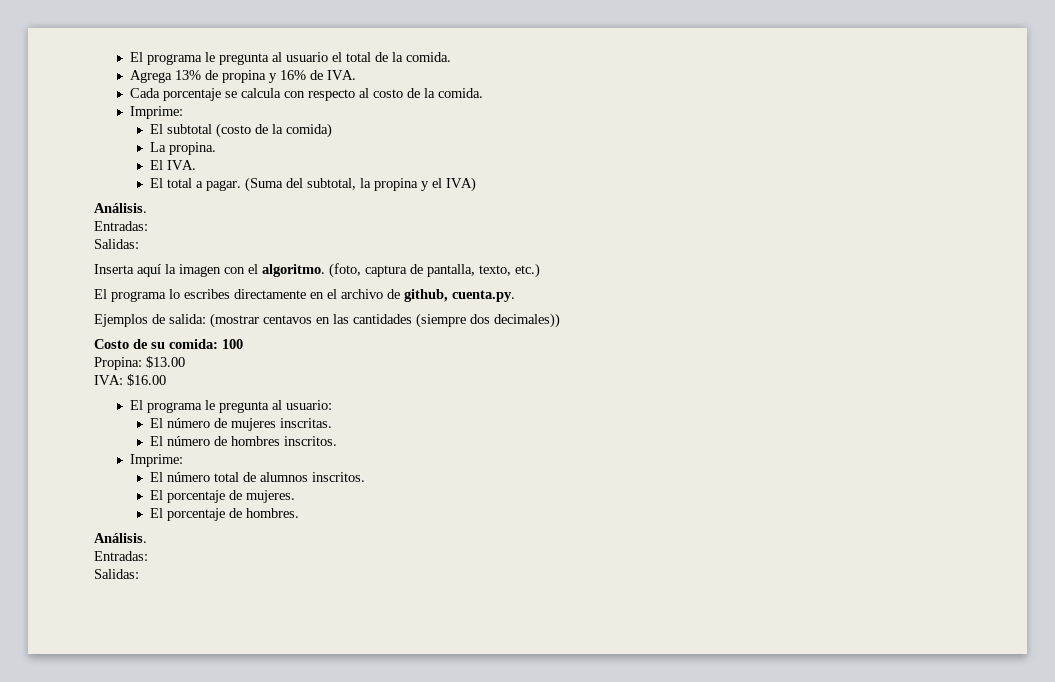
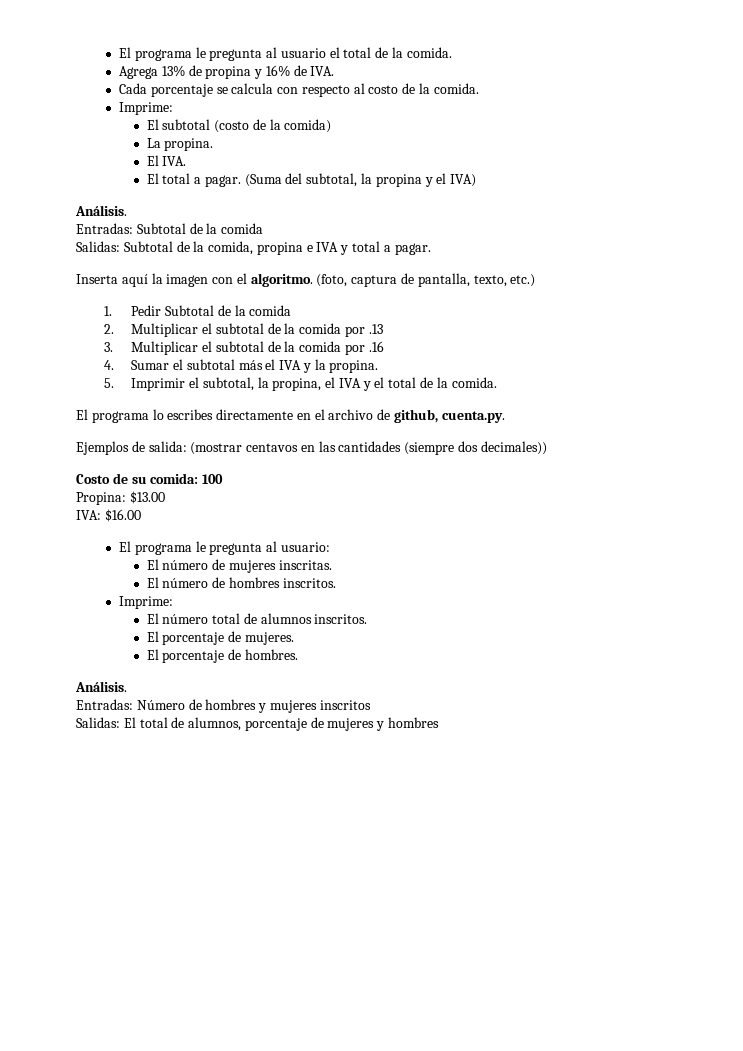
[94,239,139,249] // Salidas: -> [136,223,264,234] [76,241,431,255] Subtotal de la comida // Salidas: Subtotal de la comida, propina e IVA y total a pagar.
(540, 270) none -> [103,305,292,316] [103,323,383,337] [103,341,384,355] [103,359,379,373] [103,377,497,391] // 1. Pedir Subtotal de la comida // 2. Multiplicar el subtotal de la comida por .13 // 3. Multiplicar el subtotal de la comida por .16 // 4. Sumar el subtotal más el IVA y la propina. // 5. Imprimir el subtotal, la propina, el IVA y el total de la comida.
[94,569,139,579] // Salidas: -> [136,699,371,713] [76,717,440,731] Número de hombres y mujeres inscritos // Salidas: El total de alumnos, porcentaje de mujeres y hombres

